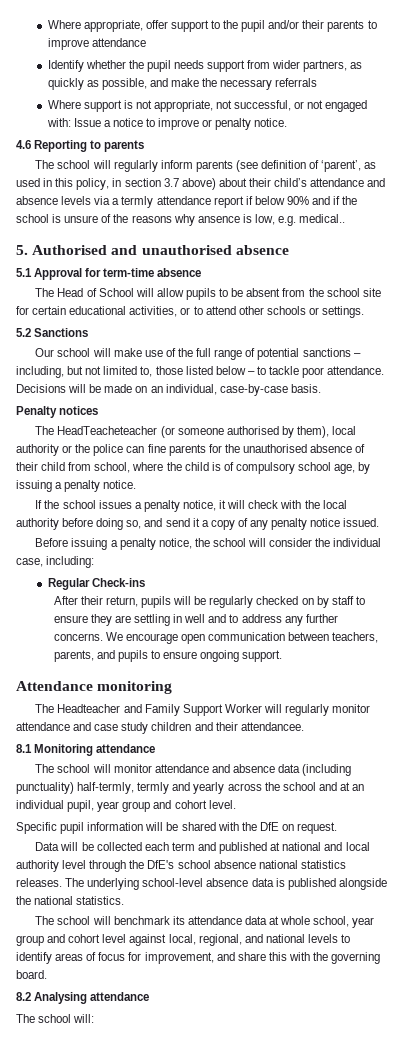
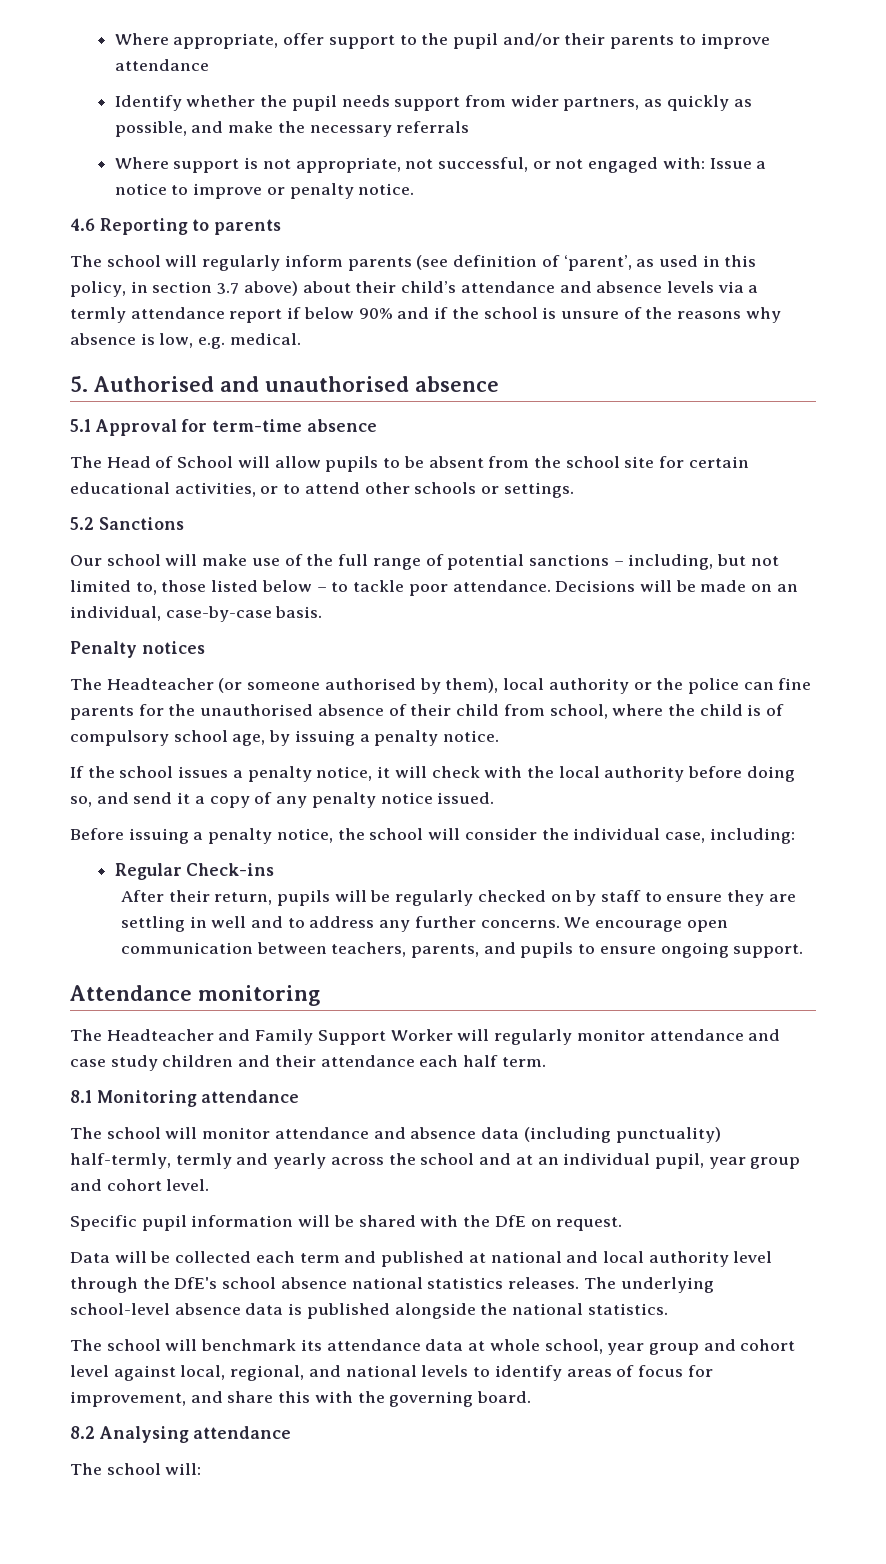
[197,216,240,223] ansence -> [70,333,136,345] absence
[299,214,346,223] medical.. -> [229,333,301,345] medical.
[57,426,158,435] HeadTeacheteacher -> [106,678,214,690] Headteacher
[240,722,304,731] attendancee. -> [320,1055,546,1067] attendance each half term.

